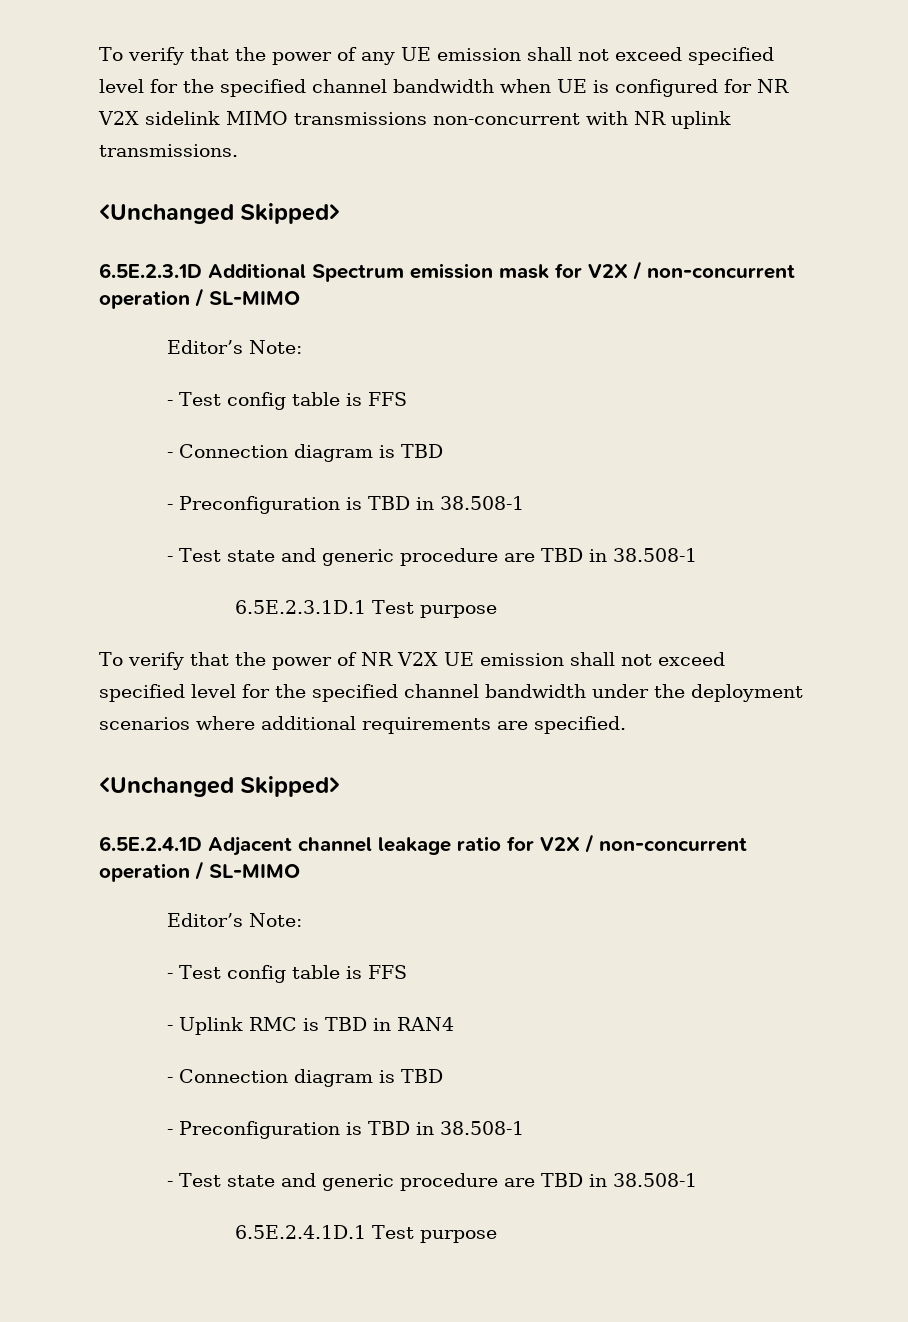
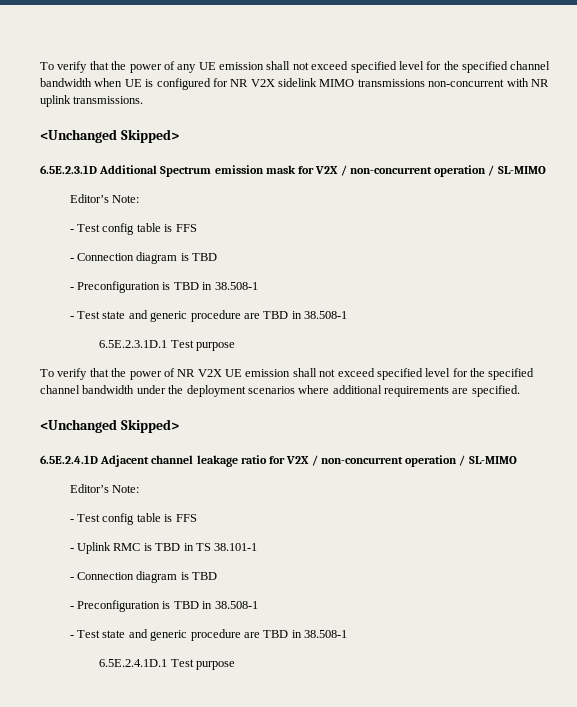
[397,1017,455,1031] RAN4 -> [195,543,258,551] TS 38.101-1

